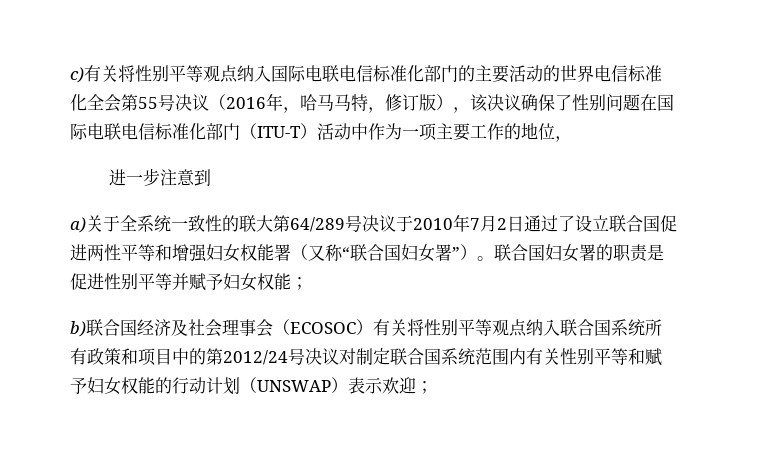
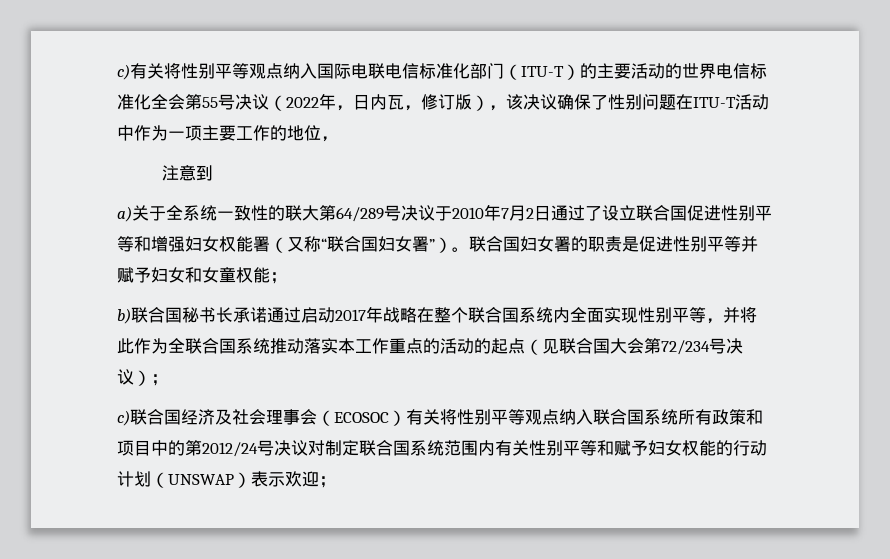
(458, 73) none -> [504,64,580,80] （ITU-T）
[226,93,368,113] 2016年，哈马马特 -> [286,93,404,111] 2022年，日内瓦
[657,94,674,111] [70,123,317,140] 国际电联电信标准化部门（ITU-T） -> [693,97,736,108] ITU-T
[108,168,160,186] 进一步 -> (338, 139) none
[87,244,121,261] 两性 -> [721,205,755,221] 性别
(257, 282) none -> [185,267,236,283] 和女童
(137, 327) none -> [182,306,757,324] [117,338,743,355] [117,369,168,386] [117,409,181,426] 秘书长承诺通过启动2017年战略在整个联合国系统内全面实现性别平等，并将此作为全联合国系统推动落实本工作重点的活动的起点（见联合国大会第72/234号决议）； // c)联合国

